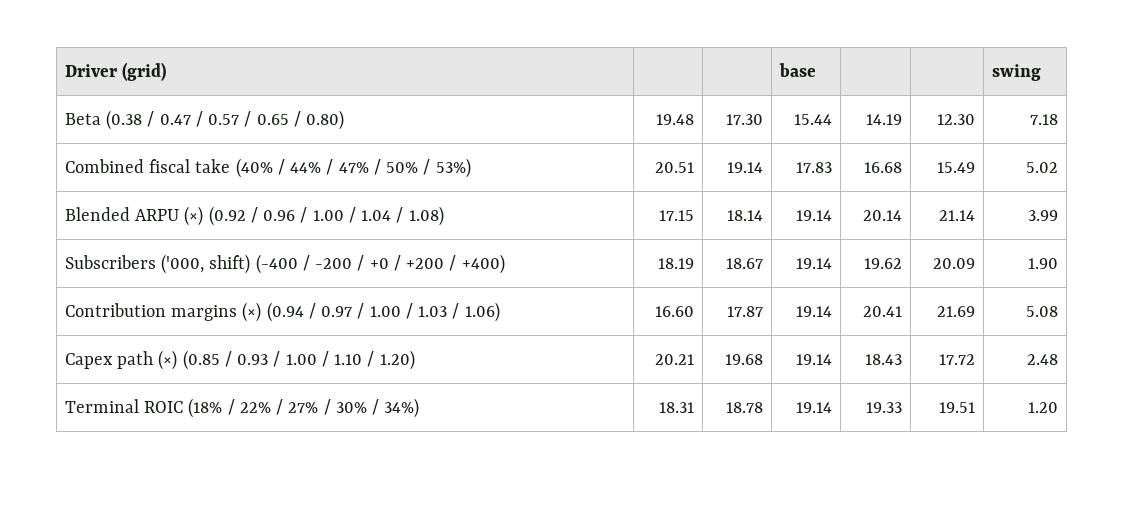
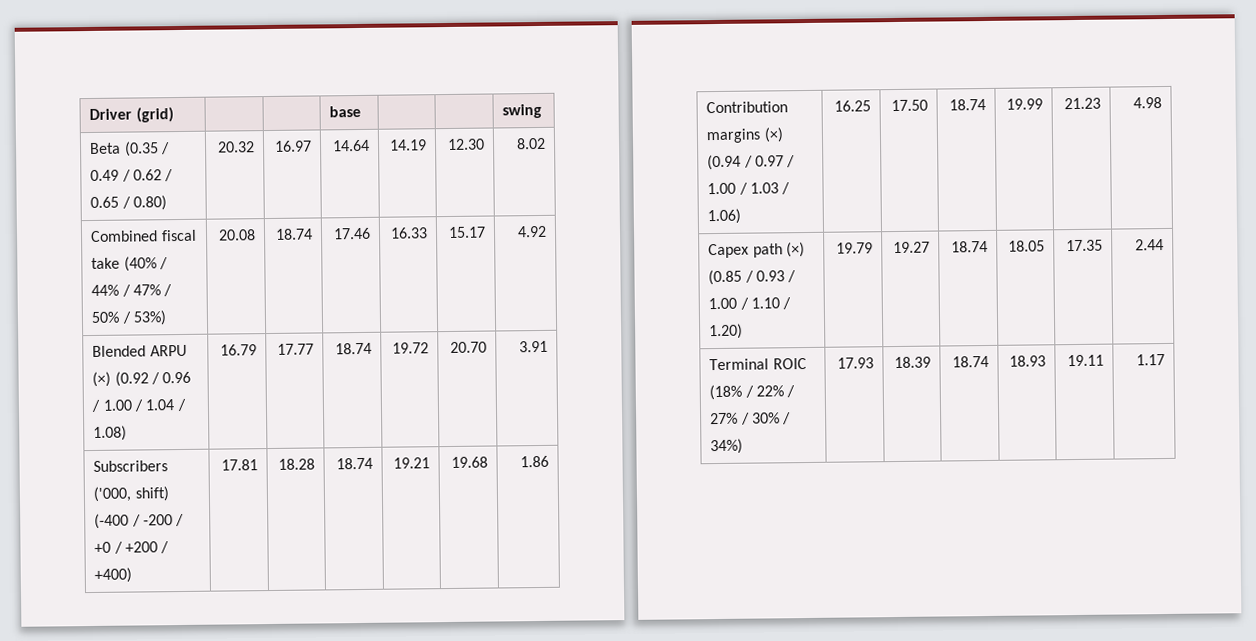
[106,110,240,130] (0.38 / 0.47 / 0.57 -> [123,141,170,157] [90,169,162,182] (0.35 / 0.49 / 0.62
[656,114,695,125] [726,114,764,125] [794,114,833,125] 19.48 | 17.30 | 15.44 -> [216,141,255,153] [273,140,312,152] [331,139,370,152] 20.32 | 16.97 | 14.64
[1030,114,1059,125] 7.18 -> [515,137,546,150] 8.02
[655,162,695,173] [727,162,764,173] [796,162,833,173] [864,162,903,173] [937,162,976,173] [1026,162,1059,173] 20.51 | 19.14 | 17.83 | 16.68 | 15.49 | 5.02 -> [217,229,256,241] [274,228,313,240] [332,227,371,240] [389,227,428,239] [447,226,486,239] [516,225,547,238] 20.08 | 18.74 | 17.46 | 16.33 | 15.17 | 4.92
[659,210,695,221] [727,210,764,221] [796,210,833,221] [863,210,903,221] [939,210,976,221] [1028,210,1059,221] 17.15 | 18.14 | 19.14 | 20.14 | 21.14 | 3.99 -> [219,344,257,356] [276,343,314,355] [334,342,372,355] [391,342,429,354] [449,341,487,353] [518,340,548,353] 16.79 | 17.77 | 18.74 | 19.72 | 20.70 | 3.91
[658,258,695,269] [726,258,764,269] [796,258,833,269] [864,258,903,269] [933,258,976,269] [1028,258,1059,269] 18.19 | 18.67 | 19.14 | 19.62 | 20.09 | 1.90 -> [220,459,258,471] [277,458,315,470] [335,457,373,470] [392,457,430,469] [450,456,488,468] [519,455,549,468] 17.81 | 18.28 | 18.74 | 19.21 | 19.68 | 1.86
[655,306,695,317] [727,306,764,317] [796,306,833,317] [863,306,903,317] [937,306,976,317] [1026,306,1059,317] 16.60 | 17.87 | 19.14 | 20.41 | 21.69 | 5.08 -> [833,100,871,112] [890,99,928,112] [948,98,986,111] [1005,98,1043,110] [1063,97,1101,110] [1132,97,1162,109] 16.25 | 17.50 | 18.74 | 19.99 | 21.23 | 4.98
[655,354,695,365] [725,354,764,365] [796,354,833,365] [865,354,903,365] [939,354,976,365] [1027,354,1059,365] 20.21 | 19.68 | 19.14 | 18.43 | 17.72 | 2.48 -> [835,242,873,254] [892,241,930,254] [950,240,988,253] [1007,240,1045,252] [1065,239,1103,252] [1134,239,1164,251] 19.79 | 19.27 | 18.74 | 18.05 | 17.35 | 2.44
[659,402,695,413] [726,402,764,413] [796,402,833,413] [866,402,903,413] [939,402,976,413] [1028,402,1059,413] 18.31 | 18.78 | 19.14 | 19.33 | 19.51 | 1.20 -> [836,357,874,369] [893,356,931,369] [951,355,989,368] [1008,355,1046,367] [1066,354,1104,367] [1135,354,1165,366] 17.93 | 18.39 | 18.74 | 18.93 | 19.11 | 1.17

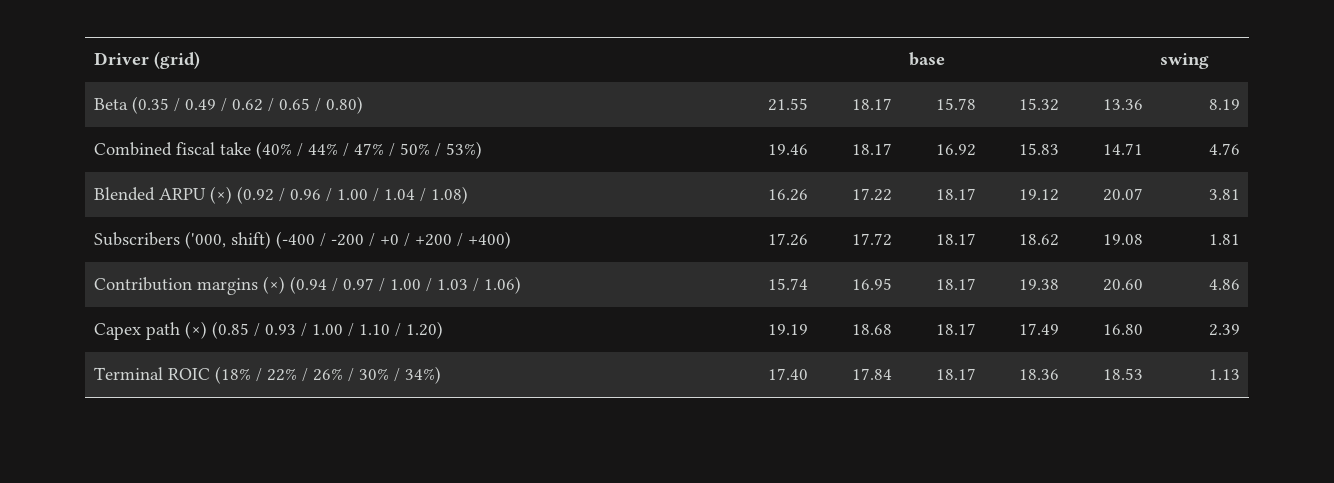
[216,141,255,153] [273,140,312,152] [331,139,370,152] [388,139,427,151] [446,138,485,151] [515,137,546,150] 20.32 | 16.97 | 14.64 | 14.19 | 12.30 | 8.02 -> [767,98,808,111] [851,98,892,110] [935,98,976,110] [1018,98,1059,111] [1102,99,1143,110] [1208,99,1240,110] 21.55 | 18.17 | 15.78 | 15.32 | 13.36 | 8.19
[217,229,256,241] [274,228,313,240] [332,227,371,240] [389,227,428,239] [447,226,486,239] [516,225,547,238] 20.08 | 18.74 | 17.46 | 16.33 | 15.17 | 4.92 -> [767,144,808,155] [851,143,892,155] [935,144,976,156] [1018,143,1059,155] [1102,143,1143,155] [1208,143,1240,155] 19.46 | 18.17 | 16.92 | 15.83 | 14.71 | 4.76
[219,344,257,356] [276,343,314,355] [334,342,372,355] [391,342,429,354] [449,341,487,353] [518,340,548,353] 16.79 | 17.77 | 18.74 | 19.72 | 20.70 | 3.91 -> [767,189,808,201] [851,188,892,201] [935,188,976,200] [1018,189,1059,201] [1102,188,1143,201] [1208,189,1240,200] 16.26 | 17.22 | 18.17 | 19.12 | 20.07 | 3.81
[220,459,258,471] [277,458,315,470] [335,457,373,470] [392,457,430,469] [450,456,488,468] [519,455,549,468] 17.81 | 18.28 | 18.74 | 19.21 | 19.68 | 1.86 -> [767,233,808,246] [851,233,892,246] [935,233,976,245] [1018,234,1059,246] [1102,234,1143,245] [1208,234,1240,245] 17.26 | 17.72 | 18.17 | 18.62 | 19.08 | 1.81
[833,100,871,112] [890,99,928,112] [948,98,986,111] [1005,98,1043,110] [1063,97,1101,110] [1132,97,1162,109] 16.25 | 17.50 | 18.74 | 19.99 | 21.23 | 4.98 -> [767,278,808,290] [851,278,892,290] [935,278,976,290] [1018,279,1059,290] [1102,279,1143,291] [1208,279,1240,290] 15.74 | 16.95 | 18.17 | 19.38 | 20.60 | 4.86
[835,242,873,254] [892,241,930,254] [950,240,988,253] [1007,240,1045,252] [1065,239,1103,252] [1134,239,1164,251] 19.79 | 19.27 | 18.74 | 18.05 | 17.35 | 2.44 -> [767,324,808,335] [851,324,892,335] [935,323,976,335] [1018,323,1059,335] [1102,324,1143,335] [1208,324,1240,336] 19.19 | 18.68 | 18.17 | 17.49 | 16.80 | 2.39
[710,412,739,425] 27% -> [313,368,344,381] 26%
[836,357,874,369] [893,356,931,369] [951,355,989,368] [1008,355,1046,367] [1066,354,1104,367] [1135,354,1165,366] 17.93 | 18.39 | 18.74 | 18.93 | 19.11 | 1.17 -> [767,368,808,380] [851,368,892,380] [935,368,976,380] [1018,369,1059,380] [1102,368,1143,380] [1208,369,1240,380] 17.40 | 17.84 | 18.17 | 18.36 | 18.53 | 1.13

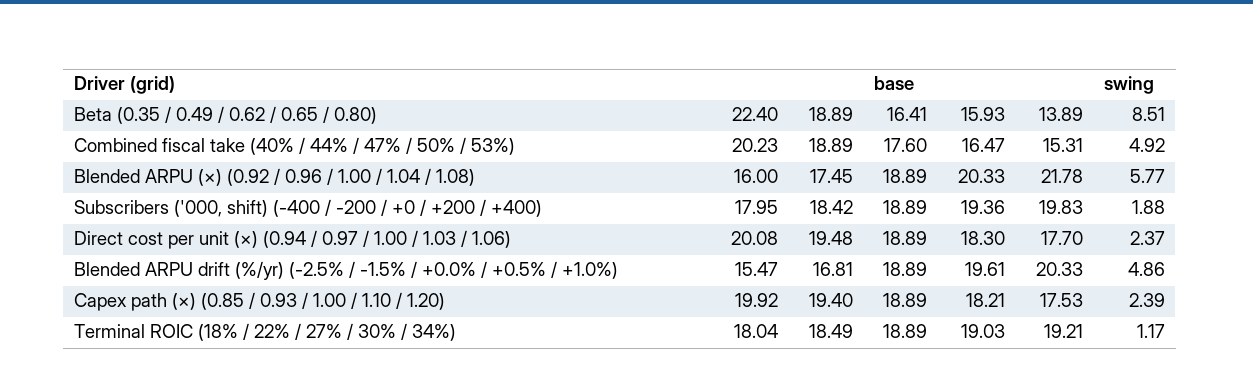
[767,98,808,111] [851,98,892,110] [935,98,976,110] [1018,98,1059,111] [1102,99,1143,110] [1208,99,1240,110] 21.55 | 18.17 | 15.78 | 15.32 | 13.36 | 8.19 -> [731,107,778,121] [808,107,853,121] [886,107,927,121] [960,107,1005,121] [1038,107,1083,121] [1131,107,1165,121] 22.40 | 18.89 | 16.41 | 15.93 | 13.89 | 8.51
[767,144,808,155] [851,143,892,155] [935,144,976,156] [1018,143,1059,155] [1102,143,1143,155] [1208,143,1240,155] 19.46 | 18.17 | 16.92 | 15.83 | 14.71 | 4.76 -> [731,138,778,152] [808,138,853,152] [883,138,927,152] [961,138,1005,152] [1042,138,1083,152] [1128,138,1165,152] 20.23 | 18.89 | 17.60 | 16.47 | 15.31 | 4.92
[767,189,808,201] [851,188,892,201] [935,188,976,200] [1018,189,1059,201] [1102,188,1143,201] [1208,189,1240,200] 16.26 | 17.22 | 18.17 | 19.12 | 20.07 | 3.81 -> [733,169,778,183] [809,169,853,183] [882,169,927,183] [957,169,1005,183] [1040,169,1083,183] [1129,169,1165,183] 16.00 | 17.45 | 18.89 | 20.33 | 21.78 | 5.77
[767,233,808,246] [851,233,892,246] [935,233,976,245] [1018,234,1059,246] [1102,234,1143,245] [1208,234,1240,245] [94,277,259,295] 17.26 | 17.72 | 18.17 | 18.62 | 19.08 | 1.81 // Contribution margins -> [734,200,778,214] [809,200,853,214] [882,200,927,214] [960,200,1005,214] [1038,200,1083,214] [1131,200,1165,214] [74,231,230,249] 17.95 | 18.42 | 18.89 | 19.36 | 19.83 | 1.88 // Direct cost per unit
[767,278,808,290] [851,278,892,290] [935,278,976,290] [1018,279,1059,290] [1102,279,1143,291] 15.74 | 16.95 | 18.17 | 19.38 | 20.60 -> [730,231,778,245] [808,231,853,245] [882,231,927,245] [960,231,1005,245] [1040,231,1083,245] [1129,231,1165,245] [74,261,619,280] [734,262,778,276] [812,262,853,276] [882,262,927,276] [964,262,1005,276] [1035,262,1083,276] 20.08 | 19.48 | 18.89 | 18.30 | 17.70 | 2.37 // Blended ARPU drift (%/yr) (-2.5% / -1.5% / +0.0% / +0.5% / +1.0%) | 15.47 | 16.81 | 18.89 | 19.61 | 20.33
[767,324,808,335] [851,324,892,335] [935,323,976,335] [1018,323,1059,335] [1102,324,1143,335] 19.19 | 18.68 | 18.17 | 17.49 | 16.80 -> [734,293,778,307] [808,293,853,307] [882,293,927,307] [965,293,1005,307] [1039,293,1083,307] 19.92 | 19.40 | 18.89 | 18.21 | 17.53
[313,368,344,381] 26% -> [306,324,343,338] 27%
[767,368,808,380] [851,368,892,380] [935,368,976,380] [1018,369,1059,380] [1102,368,1143,380] [1208,369,1240,380] 17.40 | 17.84 | 18.17 | 18.36 | 18.53 | 1.13 -> [733,324,778,338] [808,324,853,338] [882,324,927,338] [960,324,1005,338] [1043,324,1083,338] [1136,324,1165,338] 18.04 | 18.49 | 18.89 | 19.03 | 19.21 | 1.17

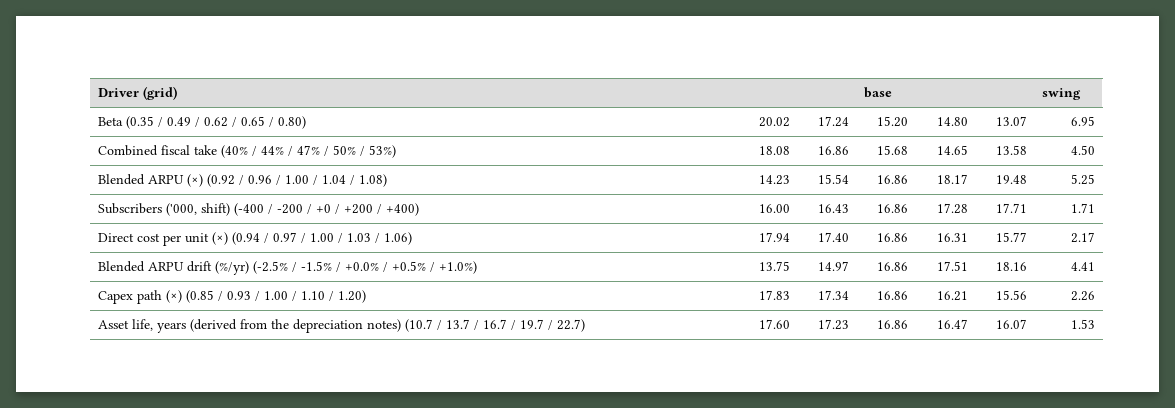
[731,107,778,121] [808,107,853,121] [886,107,927,121] [960,107,1005,121] [1038,107,1083,121] [1131,107,1165,121] 22.40 | 18.89 | 16.41 | 15.93 | 13.89 | 8.51 -> [759,117,791,127] [818,116,850,127] [877,116,909,127] [937,117,969,126] [996,116,1028,126] [1071,116,1096,126] 20.02 | 17.24 | 15.20 | 14.80 | 13.07 | 6.95
[731,138,778,152] [808,138,853,152] [883,138,927,152] [961,138,1005,152] [1042,138,1083,152] [1128,138,1165,152] 20.23 | 18.89 | 17.60 | 16.47 | 15.31 | 4.92 -> [759,146,791,155] [818,146,850,155] [877,145,909,155] [937,145,969,155] [996,145,1028,155] [1071,145,1096,155] 18.08 | 16.86 | 15.68 | 14.65 | 13.58 | 4.50
[733,169,778,183] [809,169,853,183] [882,169,927,183] [957,169,1005,183] [1040,169,1083,183] [1129,169,1165,183] 16.00 | 17.45 | 18.89 | 20.33 | 21.78 | 5.77 -> [759,175,791,185] [818,174,850,184] [877,175,909,184] [937,174,969,184] [996,175,1028,184] [1071,174,1096,185] 14.23 | 15.54 | 16.86 | 18.17 | 19.48 | 5.25
[734,200,778,214] [809,200,853,214] [882,200,927,214] [960,200,1005,214] [1038,200,1083,214] [1131,200,1165,214] 17.95 | 18.42 | 18.89 | 19.36 | 19.83 | 1.88 -> [759,204,791,213] [818,204,850,213] [877,204,909,213] [937,203,969,214] [996,203,1028,213] [1071,203,1096,213] 16.00 | 16.43 | 16.86 | 17.28 | 17.71 | 1.71
[730,231,778,245] [808,231,853,245] [882,231,927,245] [960,231,1005,245] [1040,231,1083,245] [1129,231,1165,245] 20.08 | 19.48 | 18.89 | 18.30 | 17.70 | 2.37 -> [759,232,791,242] [818,232,850,242] [877,233,909,242] [937,233,969,242] [996,232,1028,242] [1071,232,1096,243] 17.94 | 17.40 | 16.86 | 16.31 | 15.77 | 2.17
[734,262,778,276] [812,262,853,276] [882,262,927,276] [964,262,1005,276] [1035,262,1083,276] [1127,262,1165,276] 15.47 | 16.81 | 18.89 | 19.61 | 20.33 | 4.86 -> [759,261,791,271] [818,261,850,271] [877,262,909,271] [937,261,969,271] [996,262,1028,271] [1071,262,1096,271] 13.75 | 14.97 | 16.86 | 17.51 | 18.16 | 4.41
[734,293,778,307] [808,293,853,307] [882,293,927,307] [965,293,1005,307] [1039,293,1083,307] [1128,293,1165,307] [74,323,457,341] [733,324,778,338] [808,324,853,338] [882,324,927,338] [960,324,1005,338] [1043,324,1083,338] [1136,324,1165,338] 19.92 | 19.40 | 18.89 | 18.21 | 17.53 | 2.39 // Terminal ROIC (18% / 22% / 27% / 30% / 34%) | 18.04 | 18.49 | 18.89 | 19.03 | 19.21 | 1.17 -> [759,290,791,300] [818,290,850,300] [877,291,909,300] [937,291,969,301] [996,290,1028,300] [1071,291,1096,301] [97,319,585,333] [759,319,791,329] [818,319,850,330] [877,320,909,329] [937,319,969,329] [996,319,1028,329] [1071,319,1096,329] 17.83 | 17.34 | 16.86 | 16.21 | 15.56 | 2.26 // Asset life, years (derived from the depreciation notes) (10.7 / 13.7 / 16.7 / 19.7 / 22.7) | 17.60 | 17.23 | 16.86 | 16.47 | 16.07 | 1.53

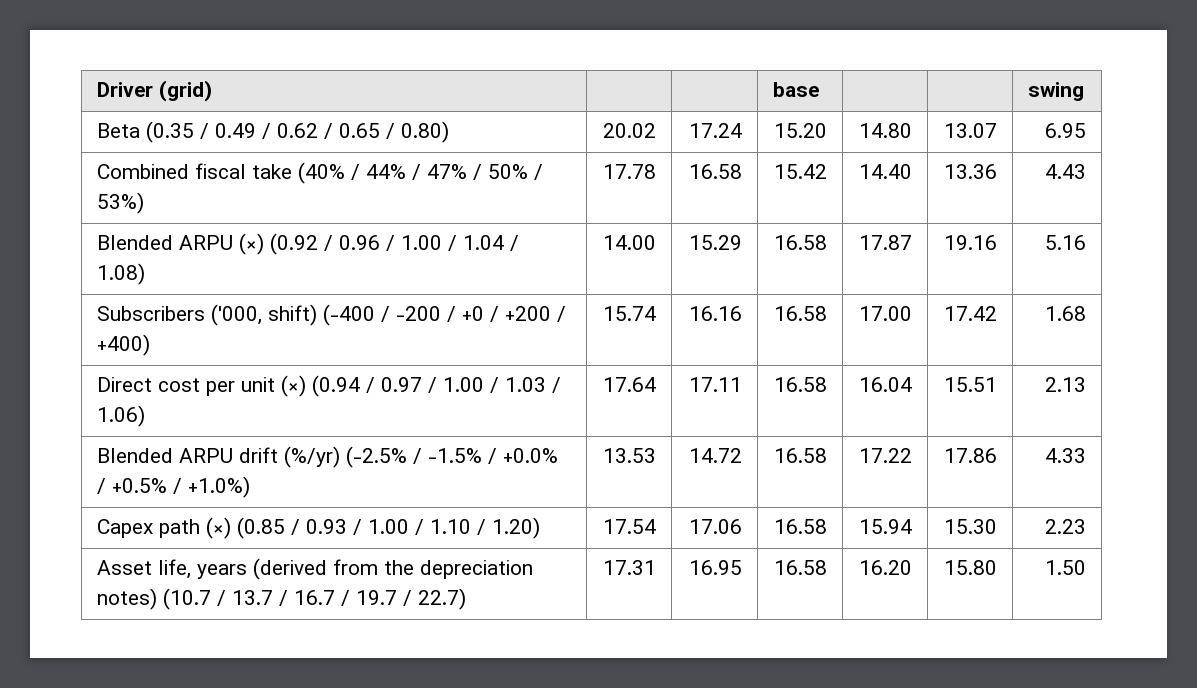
[759,146,791,155] [818,146,850,155] [877,145,909,155] [937,145,969,155] [996,145,1028,155] [1071,145,1096,155] 18.08 | 16.86 | 15.68 | 14.65 | 13.58 | 4.50 -> [603,164,657,179] [689,164,743,179] [774,164,828,179] [859,164,913,179] [944,164,998,179] [1045,164,1087,179] 17.78 | 16.58 | 15.42 | 14.40 | 13.36 | 4.43
[759,175,791,185] [818,174,850,184] [877,175,909,184] [937,174,969,184] [996,175,1028,184] [1071,174,1096,185] 14.23 | 15.54 | 16.86 | 18.17 | 19.48 | 5.25 -> [603,235,657,250] [689,235,743,250] [774,235,828,250] [859,235,913,250] [944,235,998,250] [1045,235,1087,250] 14.00 | 15.29 | 16.58 | 17.87 | 19.16 | 5.16
[759,204,791,213] [818,204,850,213] [877,204,909,213] [937,203,969,214] [996,203,1028,213] [1071,203,1096,213] 16.00 | 16.43 | 16.86 | 17.28 | 17.71 | 1.71 -> [603,306,657,321] [689,306,743,321] [774,306,828,321] [859,306,913,321] [944,306,998,321] [1045,306,1087,321] 15.74 | 16.16 | 16.58 | 17.00 | 17.42 | 1.68
[759,232,791,242] [818,232,850,242] [877,233,909,242] [937,233,969,242] [996,232,1028,242] [1071,232,1096,243] 17.94 | 17.40 | 16.86 | 16.31 | 15.77 | 2.17 -> [603,377,657,392] [689,377,743,392] [774,377,828,392] [859,377,913,392] [944,377,998,392] [1045,377,1087,392] 17.64 | 17.11 | 16.58 | 16.04 | 15.51 | 2.13
[759,261,791,271] [818,261,850,271] [877,262,909,271] [937,261,969,271] [996,262,1028,271] [1071,262,1096,271] 13.75 | 14.97 | 16.86 | 17.51 | 18.16 | 4.41 -> [603,448,657,463] [689,448,743,463] [774,448,828,463] [859,448,913,463] [944,448,998,463] [1045,448,1087,463] 13.53 | 14.72 | 16.58 | 17.22 | 17.86 | 4.33
[759,290,791,300] [818,290,850,300] [877,291,909,300] [937,291,969,301] [996,290,1028,300] [1071,291,1096,301] 17.83 | 17.34 | 16.86 | 16.21 | 15.56 | 2.26 -> [603,519,657,534] [689,519,743,534] [774,519,828,534] [859,519,913,534] [944,519,998,534] [1045,519,1087,534] 17.54 | 17.06 | 16.58 | 15.94 | 15.30 | 2.23
[759,319,791,329] [818,319,850,330] [877,320,909,329] [937,319,969,329] [996,319,1028,329] [1071,319,1096,329] 17.60 | 17.23 | 16.86 | 16.47 | 16.07 | 1.53 -> [603,560,657,575] [689,560,743,575] [774,560,828,575] [859,560,913,575] [944,560,998,575] [1045,560,1087,575] 17.31 | 16.95 | 16.58 | 16.20 | 15.80 | 1.50

